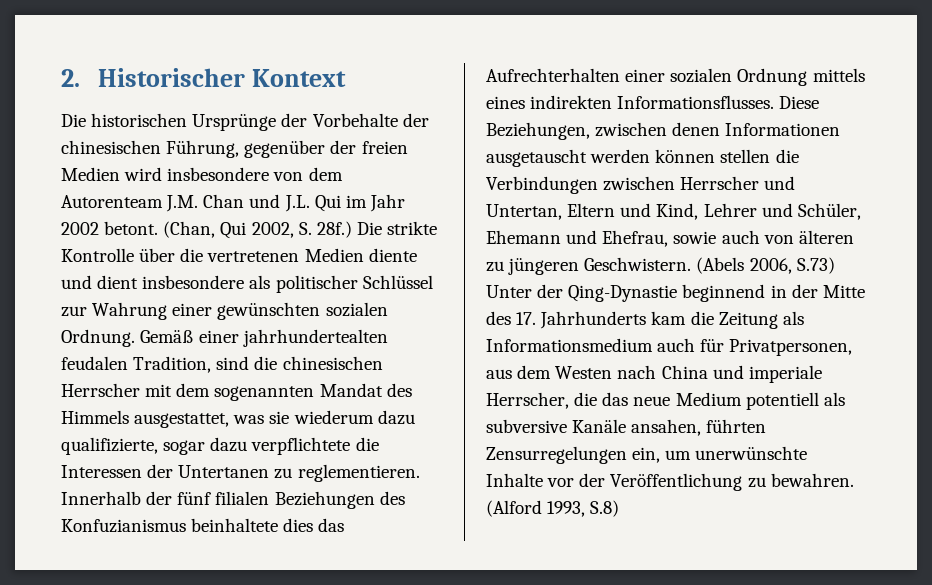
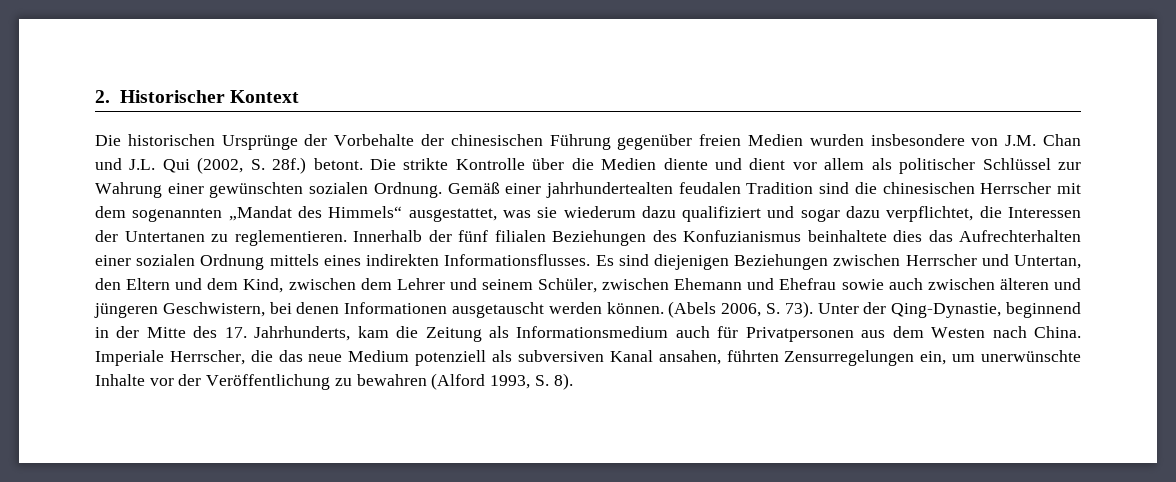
[166,140,357,158] Führung, gegenüber der -> [549,134,693,150] Führung gegenüber
[124,167,163,181] wird -> [809,134,864,146] wurden
[308,167,343,181] [61,195,163,208] dem Autorenteam -> (999, 142) none
[345,194,405,212] [61,221,294,239] im Jahr 2002 betont. (Chan, Qui 2002, -> [197,157,244,174] (2002,
(352, 229) none -> [313,158,363,170] betont.
[207,251,300,262] vertretenen -> (594, 164) none
[142,275,245,289] insbesondere -> [792,158,865,170] vor allem
[133,356,212,373] Tradition, -> [746,182,814,194] Tradition
[319,383,412,397] [61,410,129,424] Mandat des Himmels -> [228,206,403,221] „Mandat des Himmels“
[61,437,158,455] qualifizierte, -> [682,206,795,222] qualifiziert und
[251,437,351,455] verpflichtete -> [886,206,974,222] verpflichtet,
[779,96,820,109] [486,122,841,140] [486,149,799,167] [486,176,796,194] [486,203,861,220] [486,230,854,247] [486,257,835,275] Diese Beziehungen, zwischen denen Informationen ausgetauscht werden können stellen die Verbindungen zwischen Herrscher und Untertan, Eltern und Kind, Lehrer und Schüler, Ehemann und Ehefrau, sowie auch von älteren zu jüngeren Geschwistern. (Abels 2006, S.73) -> [595,254,1081,270] [95,278,1081,293] [94,301,813,318] Es sind diejenigen Beziehungen zwischen Herrscher und Untertan, den Eltern und dem Kind, zwischen dem Lehrer und seinem Schüler, zwischen Ehemann und Ehefrau sowie auch zwischen älteren und jüngeren Geschwistern, bei denen Informationen ausgetauscht werden können. (Abels 2006, S. 73).
[568,285,678,302] Qing-Dynastie -> [891,303,1002,318] Qing-Dynastie,
[540,311,647,329] Jahrhunderts -> [254,326,351,341] Jahrhunderts,
[729,339,853,356] Privatpersonen, -> [745,327,854,342] Privatpersonen
[661,365,822,383] China und imperiale -> [1034,326,1082,338] [95,350,164,366] China. Imperiale
[745,392,845,410] [486,419,627,433] potentiell als subversive Kanäle -> [415,350,653,366] potenziell als subversiven Kanal
[770,473,854,487] bewahren. -> [356,374,427,386] bewahren
[590,500,620,517] S.8) -> [534,373,573,390] S. 8).

